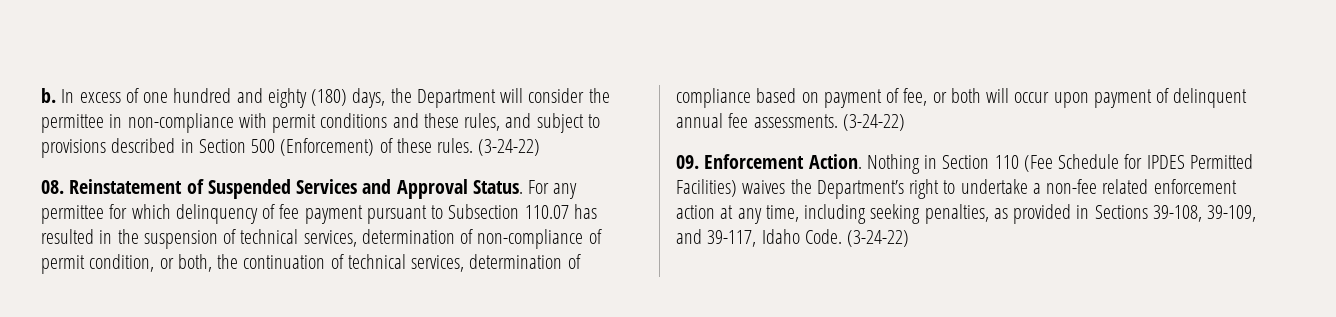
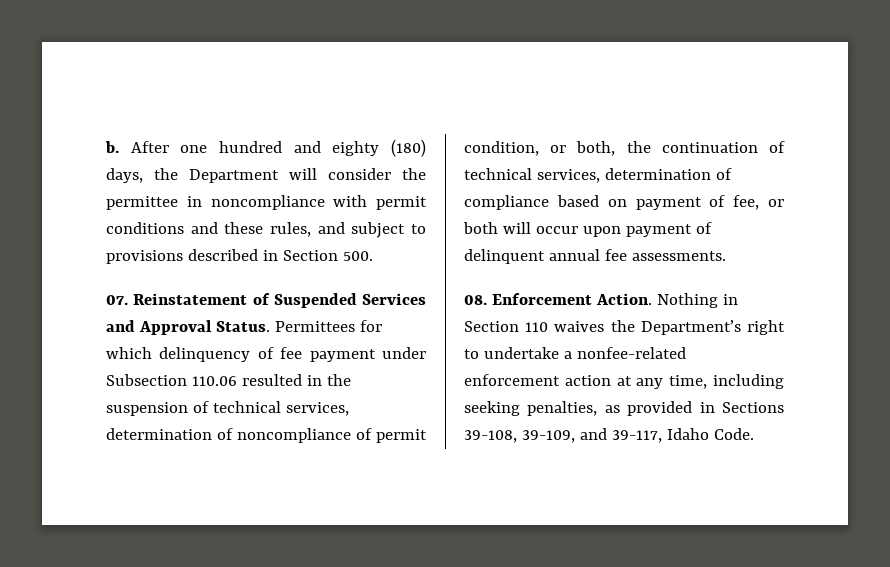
[61,88,139,103] In excess of -> [130,141,169,153] After
[127,113,234,133] non-compliance -> [210,195,325,210] noncompliance
[251,138,541,156] [41,180,64,194] 500 (Enforcement) of these rules. (3-24-22) // 08. -> [342,251,373,261] [106,295,128,305] 500. // 07.
[528,180,578,199] [41,205,104,224] For any permittee -> [274,321,355,332] Permittees
[366,204,597,224] pursuant to Subsection 110.07 has -> [382,347,426,359] [106,374,237,386] under Subsection 110.06
[477,229,584,249] non-compliance -> [237,428,351,443] noncompliance
[842,114,905,131] [676,155,699,169] (3-24-22) // 09. -> [464,295,487,305] // 08.
[1023,154,1253,172] [676,179,737,197] (Fee Schedule for IPDES Permitted Facilities) -> (549, 327) none
[1046,179,1149,194] non-fee related -> [576,347,686,359] nonfee-related
[847,230,910,247] (3-24-22) -> (754, 434) none

